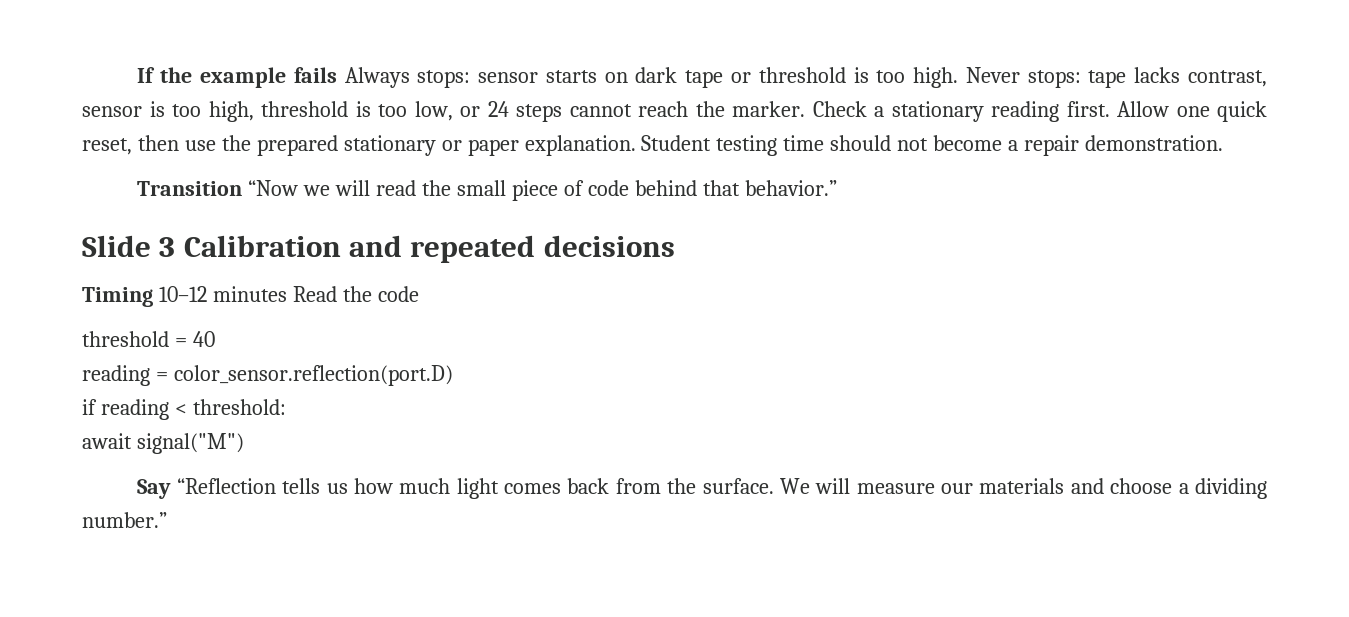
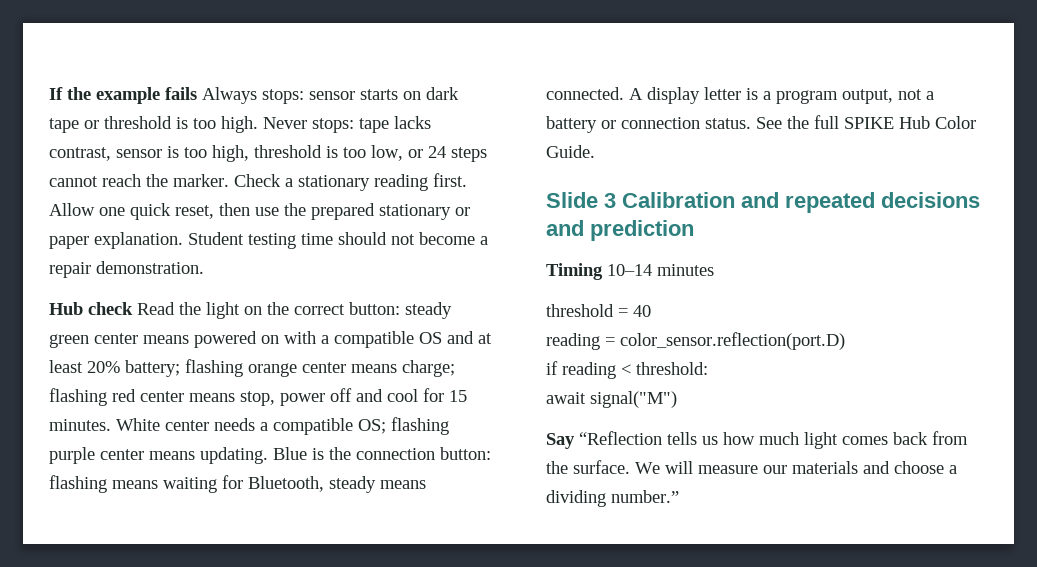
[137,180,837,201] Transition “Now we will read the small piece of code behind that behavior.” -> [49,302,452,319] [49,331,492,348] [49,359,455,377] [49,388,467,406] [49,417,449,435] [49,447,491,464] [49,475,426,493] [546,87,934,104] [546,115,976,133] [546,145,595,158] Hub check Read the light on the correct button: steady green center means powered on with a compatible OS and at least 20% battery; flashing orange center means charge; flashing red center means stop, power off and cool for 15 minutes. White center needs a compatible OS; flashing purple center means updating. Blue is the connection button: flashing means waiting for Bluetooth, steady means connected. A display letter is a program output, not a battery or connection status. See the full SPIKE Hub Color Guide.
(675, 246) none -> [546,220,694,241] and prediction
[158,286,207,302] 10–12 -> [607,264,652,276] 10–14
[292,286,419,302] Read the code -> (714, 270) none

